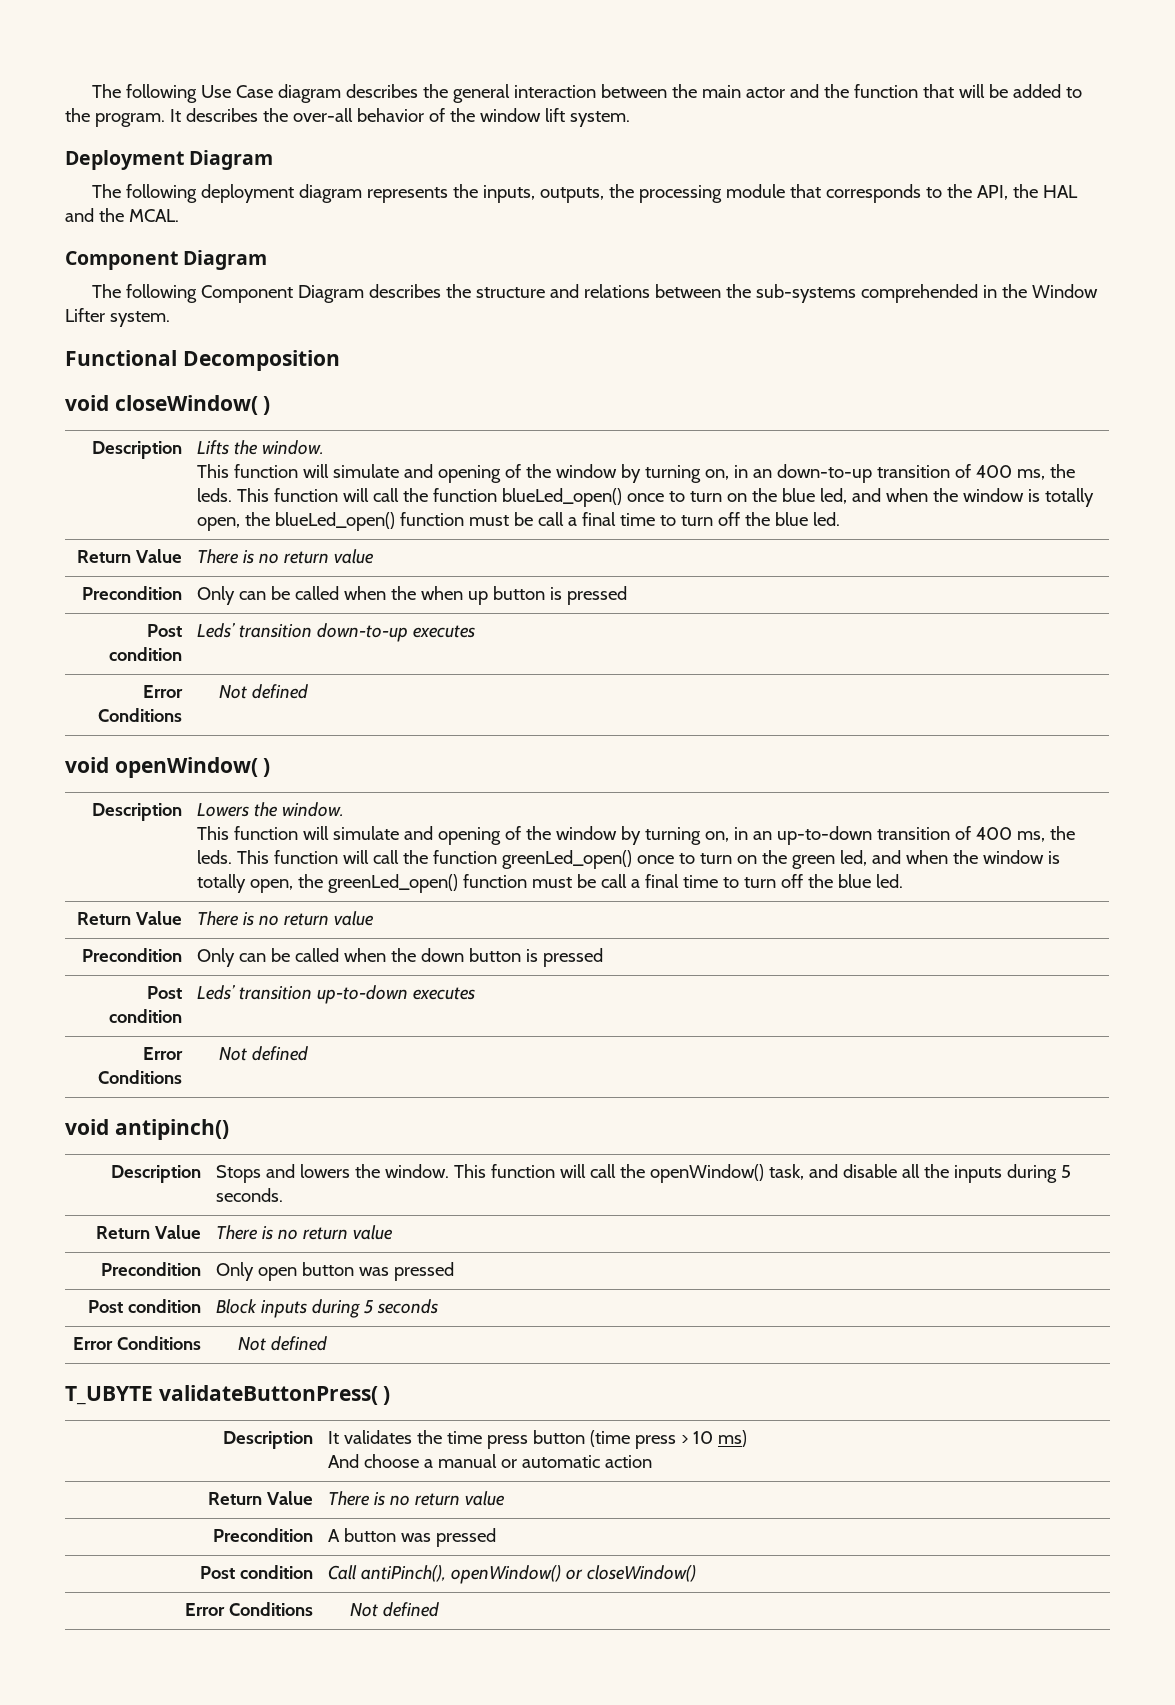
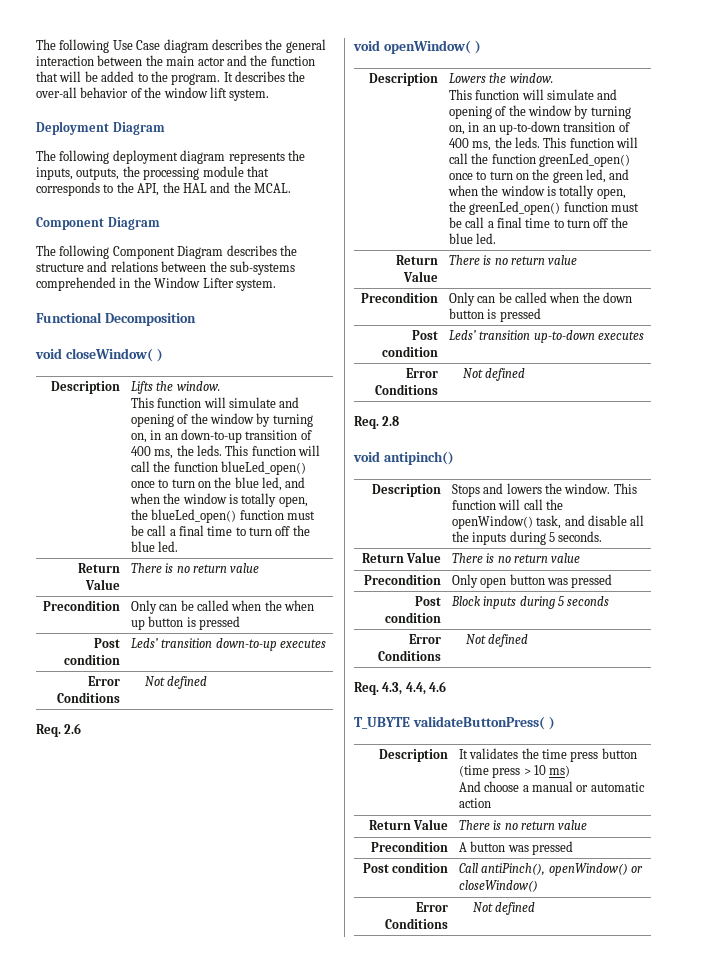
(308, 691) none -> [36,723,82,737] // Req. 2.6
(308, 1053) none -> [354,416,400,429] // Req. 2.8
(327, 1343) none -> [354,681,447,695] // Req. 4.3, 4.4, 4.6

